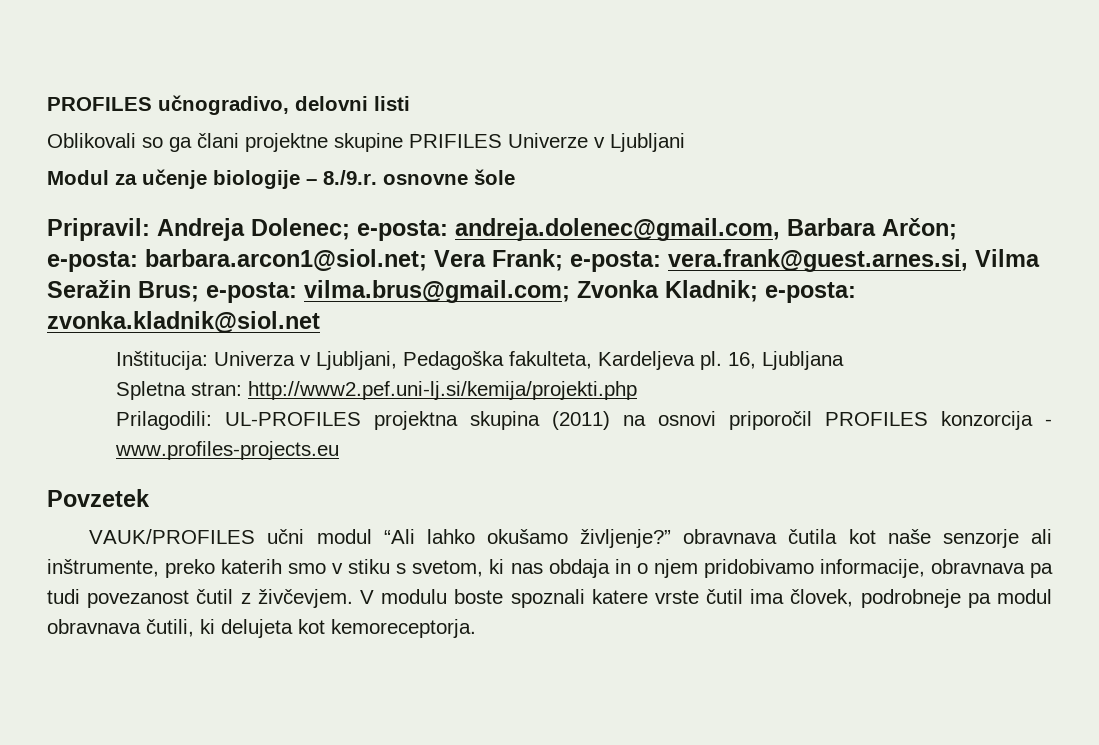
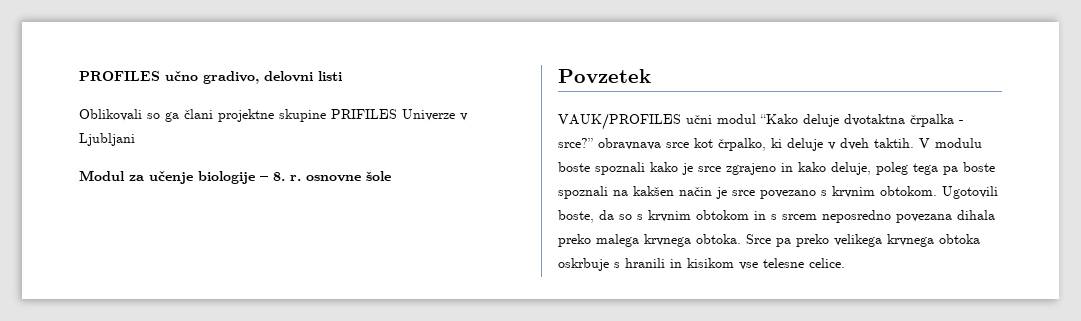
[47,95,289,115] PROFILES učnogradivo, -> [79,71,259,84] PROFILES učno gradivo,
[323,170,377,185] 8./9.r. -> [273,172,301,181] 8. r.
[47,218,957,241] [47,249,1040,272] [47,280,856,303] [47,311,320,333] [115,351,844,370] [115,381,637,400] [115,411,1052,430] [114,441,339,460] [47,489,150,507] [89,529,1053,548] [47,559,1053,578] [47,589,1052,608] [47,619,476,638] Pripravil: Andreja Dolenec; e-posta: andreja.dolenec@gmail.com, Barbara Arčon; e-posta: barbara.arcon1@siol.net; Vera Frank; e-posta: vera.frank@guest.arnes.si, Vilma Seražin Brus; e-posta: vilma.brus@gmail.com; Zvonka Kladnik; e-posta: zvonka.kladnik@siol.net // Inštitucija: Univerza v Ljubljani, Pedagoška fakulteta, Kardeljeva pl. 16, Ljubljana // Spletna stran: http://www2.pef.uni-lj.si/kemija/projekti.php // Prilagodili: UL-PROFILES projektna skupina (2011) na osnovi priporočil PROFILES konzorcija - www.profiles-projects.eu // Povzetek // VAUK/PROFILES učni modul “Ali lahko okušamo življenje?” obravnava čutila kot naše senzorje ali inštrumente, preko katerih smo v stiku s svetom, ki nas obdaja in o njem pridobivamo informacije, obravnava pa tudi povezanost čutil z živčevjem. V modulu boste spoznali katere vrste čutil ima človek, podrobneje pa modul obravnava čutili, ki delujeta kot kemoreceptorja. -> [558,69,651,83] [558,113,964,130] [558,138,982,151] [558,162,995,175] [558,186,998,199] [558,210,995,223] [558,234,980,247] [558,258,845,271] Povzetek // VAUK/PROFILES učni modul “Kako deluje dvotaktna črpalka - srce?” obravnava srce kot črpalko, ki deluje v dveh taktih. V modulu boste spoznali kako je srce zgrajeno in kako deluje, poleg tega pa boste spoznali na kakšen način je srce povezano s krvnim obtokom. Ugotovili boste, da so s krvnim obtokom in s srcem neposredno povezana dihala preko malega krvnega obtoka. Srce pa preko velikega krvnega obtoka oskrbuje s hranili in kisikom vse telesne celice.

